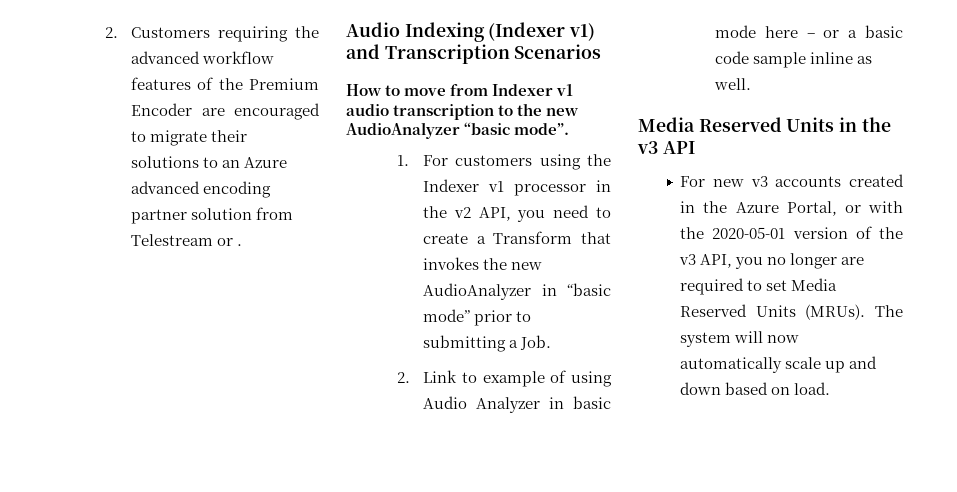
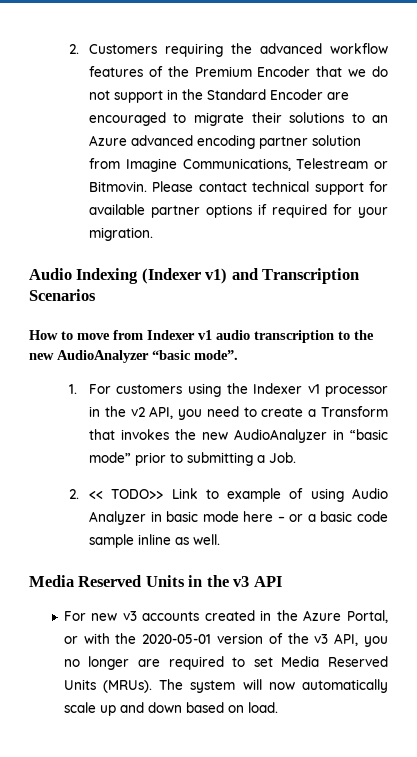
(193, 109) none -> [316,66,388,77] [88,89,323,103] that we do not support in the Standard Encoder
[131,234,243,246] Telestream or . -> [125,158,388,172] [88,181,388,195] [88,204,388,218] [88,227,153,241] Imagine Communications, Telestream or Bitmovin. Please contact technical support for available partner options if required for your migration.
(411, 377) none -> [88,489,164,499] << TODO>>

